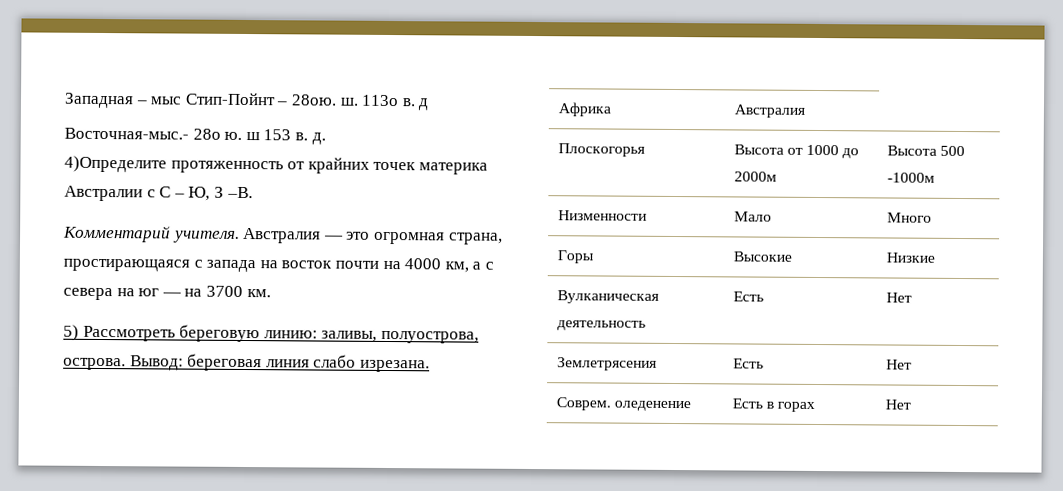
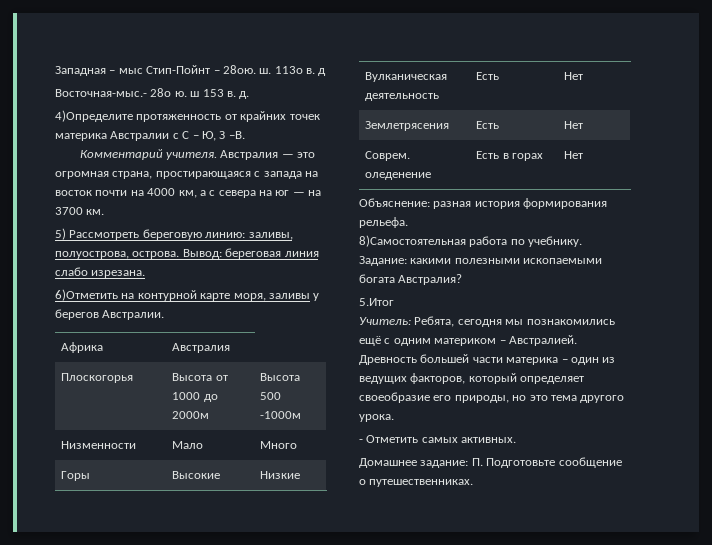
(430, 366) none -> [55,289,320,301] [55,309,165,320] // 6)Отметить на контурной карте моря, заливы у берегов Австралии.
(911, 404) none -> [359,198,608,209] [359,217,408,228] [359,235,583,247] [359,256,603,266] [359,274,463,285] [359,298,394,306] [359,316,615,327] [359,335,577,346] [359,354,616,365] [359,373,585,384] [359,392,625,403] [359,414,394,422] [359,435,517,443] [359,457,622,468] [359,479,474,487] // Объяснение: разная история формирования рельефа. // 8)Самостоятельная работа по учебнику. Задание: какими полезными ископаемыми богата Австралия? // 5.Итог // Учитель: Ребята, сегодня мы познакомились ещё с одним материком – Австралией. Древность большей части материка – один из ведущих факторов, который определяет своеобразие его природы, но это тема другого урока. // - Отметить самых активных. // Домашнее задание: П. Подготовьте сообщение о путешественниках.

